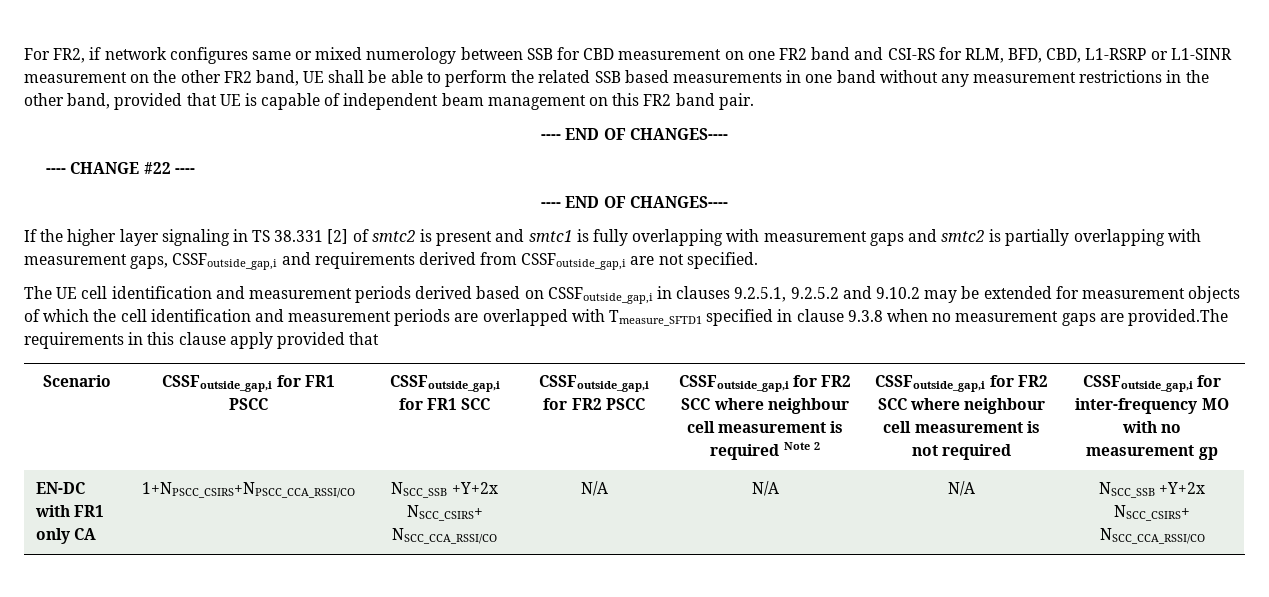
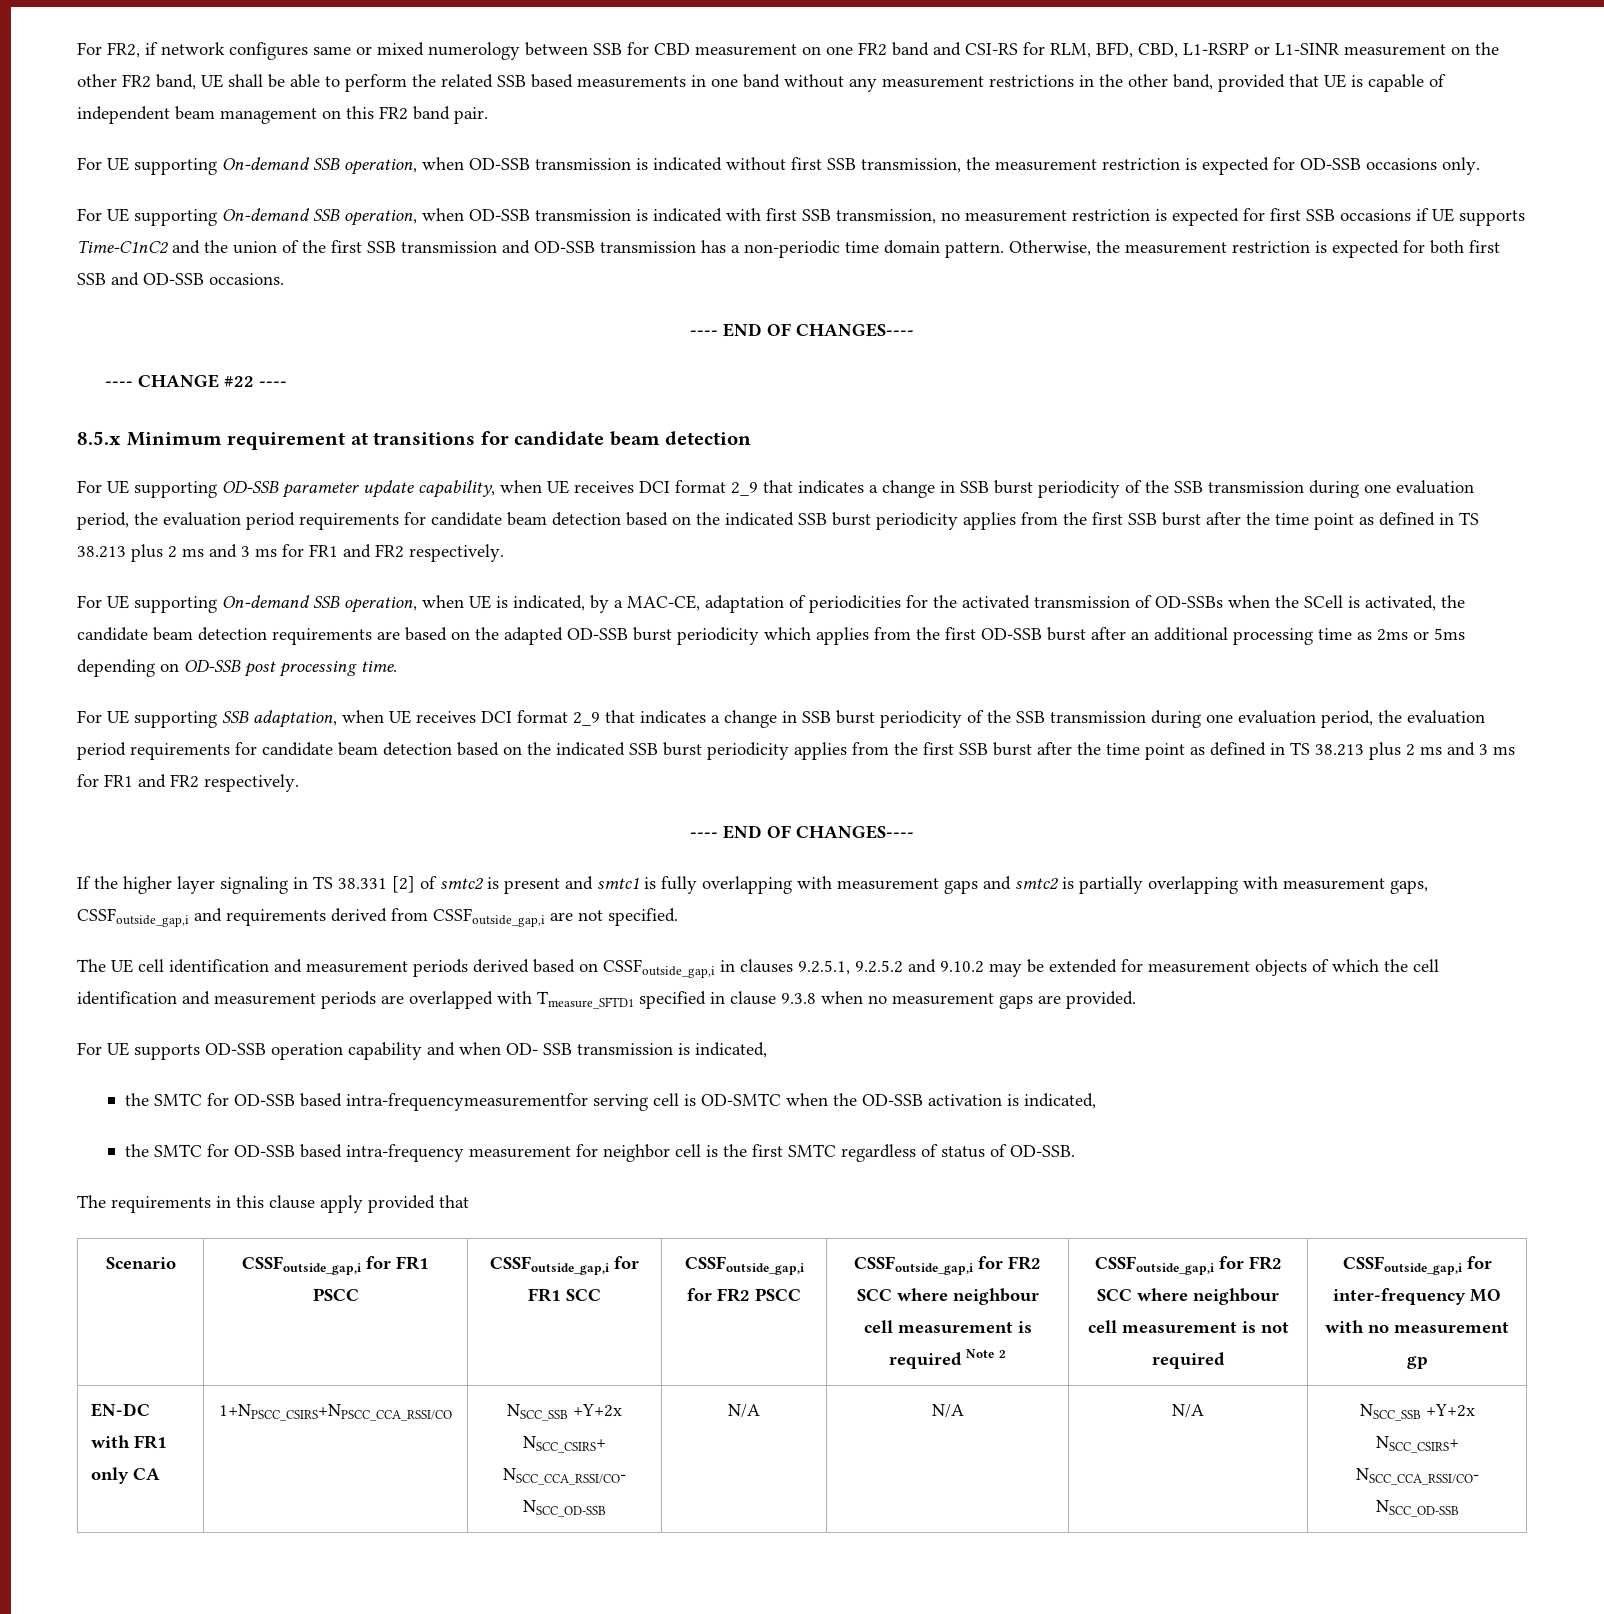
(754, 101) none -> [77,157,1480,175] [77,208,1525,226] [77,240,1500,258] [77,272,284,286] // For UE supporting On-demand SSB operation, when OD-SSB transmission is indicated without first SSB transmission, the measurement restriction is expected for OD-SSB occasions only. // For UE supporting On-demand SSB operation, when OD-SSB transmission is indicated with first SSB transmission, no measurement restriction is expected for first SSB occasions if UE supports Time-C1nC2 and the union of the first SSB transmission and OD-SSB transmission has a non-periodic time domain pattern. Otherwise, the measurement restriction is expected for both first SSB and OD-SSB occasions.
(195, 171) none -> [77,431,752,450] [77,480,1474,498] [77,512,1479,530] [77,544,504,562] [77,595,1465,613] [77,627,1465,645] [77,659,397,677] [77,710,1485,728] [77,742,1515,760] [77,774,299,792] // 8.5.x Minimum requirement at transitions for candidate beam detection // For UE supporting OD-SSB parameter update capability, when UE receives DCI format 2_9 that indicates a change in SSB burst periodicity of the SSB transmission during one evaluation period, the evaluation period requirements for candidate beam detection based on the indicated SSB burst periodicity applies from the first SSB burst after the time point as defined in TS 38.213 plus 2 ms and 3 ms for FR1 and FR2 respectively. // For UE supporting On-demand SSB operation, when UE is indicated, by a MAC-CE, adaptation of periodicities for the activated transmission of OD-SSBs when the SCell is activated, the candidate beam detection requirements are based on the adapted OD-SSB burst periodicity which applies from the first OD-SSB burst after an additional processing time as 2ms or 5ms depending on OD-SSB post processing time. // For UE supporting SSB adaptation, when UE receives DCI format 2_9 that indicates a change in SSB burst periodicity of the SSB transmission during one evaluation period, the evaluation period requirements for candidate beam detection based on the indicated SSB burst periodicity applies from the first SSB burst after the time point as defined in TS 38.213 plus 2 ms and 3 ms for FR1 and FR2 respectively.
[1127,309,1228,326] provided.The -> [1066,991,1136,1009] [77,1042,767,1060] [125,1093,1097,1111] [125,1144,1076,1162] [77,1195,106,1208] provided. // For UE supports OD-SSB operation capability and when OD- SSB transmission is indicated, // the SMTC for OD-SSB based intra-frequencymeasurementfor serving cell is OD-SMTC when the OD-SSB activation is indicated, // the SMTC for OD-SSB based intra-frequency measurement for neighbor cell is the first SMTC regardless of status of OD-SSB. // The
[392,528,497,544] NSCC_CCA_RSSI/CO -> [503,1468,626,1485] [523,1500,606,1517] NSCC_CCA_RSSI/CO- NSCC_OD-SSB
[1099,528,1205,544] NSCC_CCA_RSSI/CO -> [1355,1468,1479,1485] [1375,1500,1459,1517] NSCC_CCA_RSSI/CO- NSCC_OD-SSB

